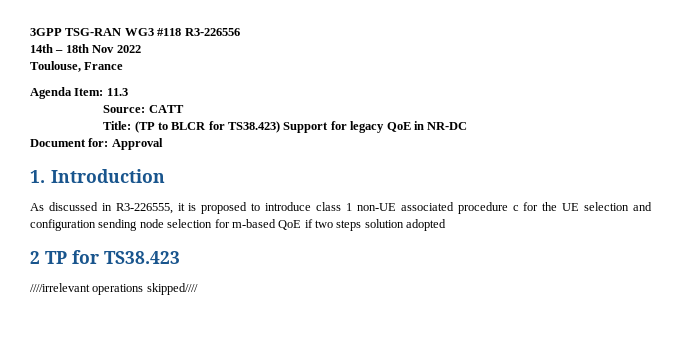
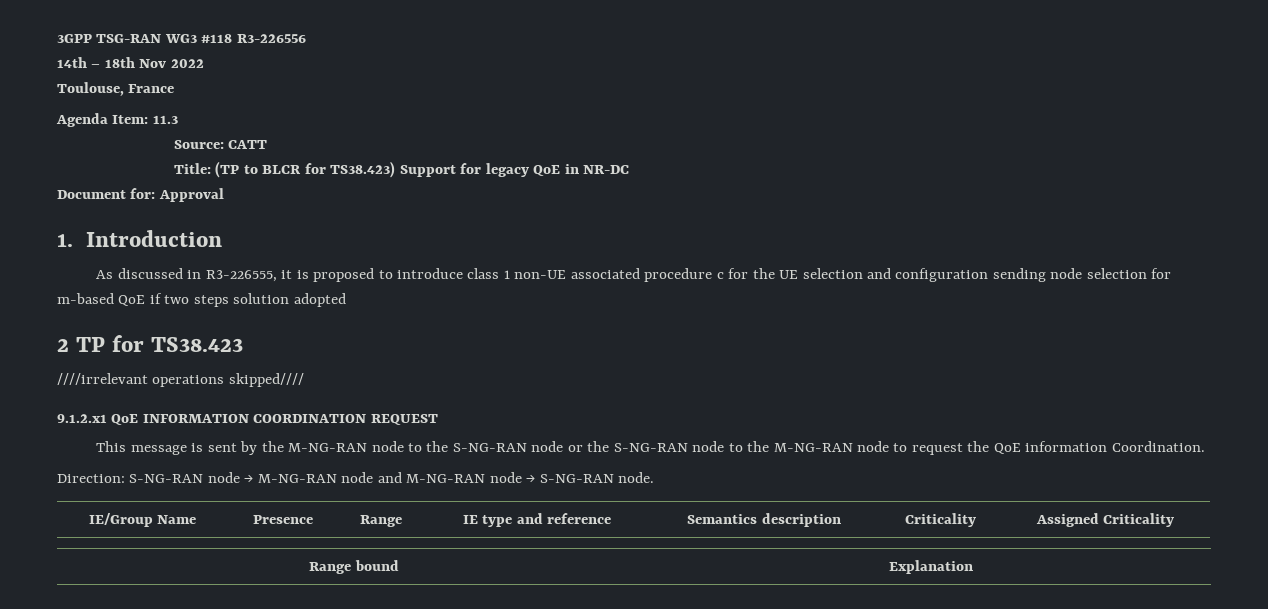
(198, 289) none -> [57,414,438,425] [96,441,1205,455] [57,472,655,483] [88,513,197,527] [252,515,313,524] [360,515,402,527] [462,513,612,527] [687,513,841,527] [904,513,976,527] [1035,513,1175,527] [309,560,399,574] [888,560,973,574] // 9.1.2.x1 QoE INFORMATION COORDINATION REQUEST // This message is sent by the M-NG-RAN node to the S-NG-RAN node or the S-NG-RAN node to the M-NG-RAN node to request the QoE information Coordination. // Direction: S-NG-RAN node → M-NG-RAN node and M-NG-RAN node → S-NG-RAN node. // IE/Group Name | Presence | Range | IE type and reference | Semantics description | Criticality | Assigned Criticality // Range bound | Explanation

